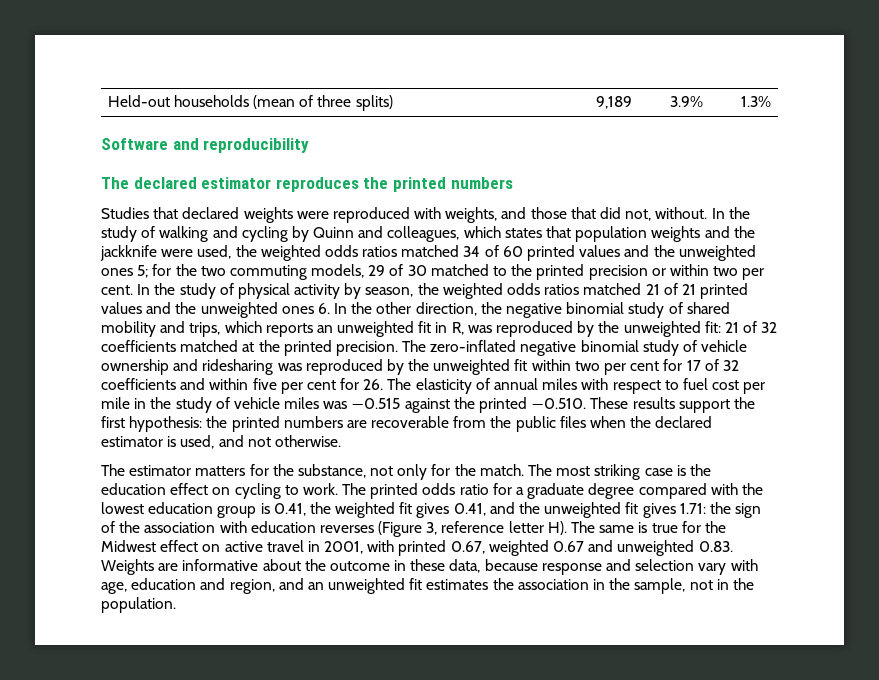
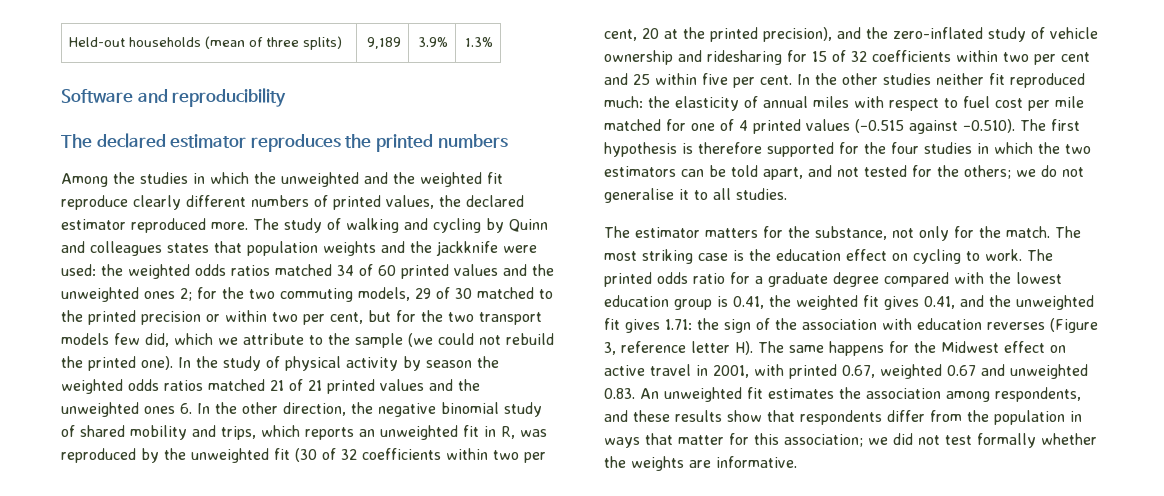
[101,207,750,223] Studies that declared weights were reproduced with weights, and those that did not, without. In the -> [61,172,503,187] [61,195,524,210] [61,218,279,233] Among the studies in which the unweighted and the weighted fit reproduce clearly different numbers of printed values, the declared estimator reproduced more. The
[387,226,501,242] colleagues, which -> [90,241,162,256] colleagues
[197,245,232,259] used, -> [61,264,96,276] used:
[137,265,149,278] 5; -> [180,288,192,301] 2;
[101,285,133,295] cent. -> [330,310,542,325] [61,333,554,348] [61,356,173,371] cent, but for the two transport models few did, which we attribute to the sample (we could not rebuild the printed one).
[365,287,414,297] season, -> [426,360,472,368] season
[704,321,778,333] [101,340,639,356] fit: 21 of 32 coefficients matched at the printed precision. The zero-inflated negative binomial -> [274,448,546,463] [604,27,983,42] fit (30 of 32 coefficients within two per cent, 20 at the printed precision), and the zero-inflated
[277,359,739,375] [101,378,412,394] was reproduced by the unweighted fit within two per cent for 17 of 32 coefficients and within five per cent for 26. The -> [787,50,1090,65] [604,73,1085,88] [604,96,670,108] for 15 of 32 coefficients within two per cent and 25 within five per cent. In the other studies neither fit reproduced much: the
[134,397,755,413] [101,416,713,432] [101,435,341,449] in the study of vehicle miles was −0.515 against the printed −0.510. These results support the first hypothesis: the printed numbers are recoverable from the public files when the declared estimator is used, and not otherwise. -> [604,119,1080,134] [604,142,1091,157] [604,165,1084,180] [604,188,787,203] matched for one of 4 printed values (−0.515 against −0.510). The first hypothesis is therefore supported for the four studies in which the two estimators can be told apart, and not tested for the others; we do not generalise it to all studies.
[638,522,678,533] is true -> [829,341,884,356] happens
[101,559,758,575] [101,578,324,594] Weights are informative about the outcome in these data, because response and selection vary with age, education and region, and an -> [640,388,659,399] An
[593,578,754,594] [101,597,176,613] in the sample, not in the population. -> [946,387,1081,402] [604,410,1082,425] [604,433,1097,448] [604,456,797,471] among respondents, and these results show that respondents differ from the population in ways that matter for this association; we did not test formally whether the weights are informative.

